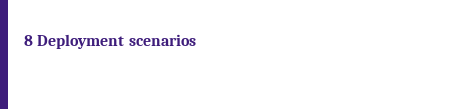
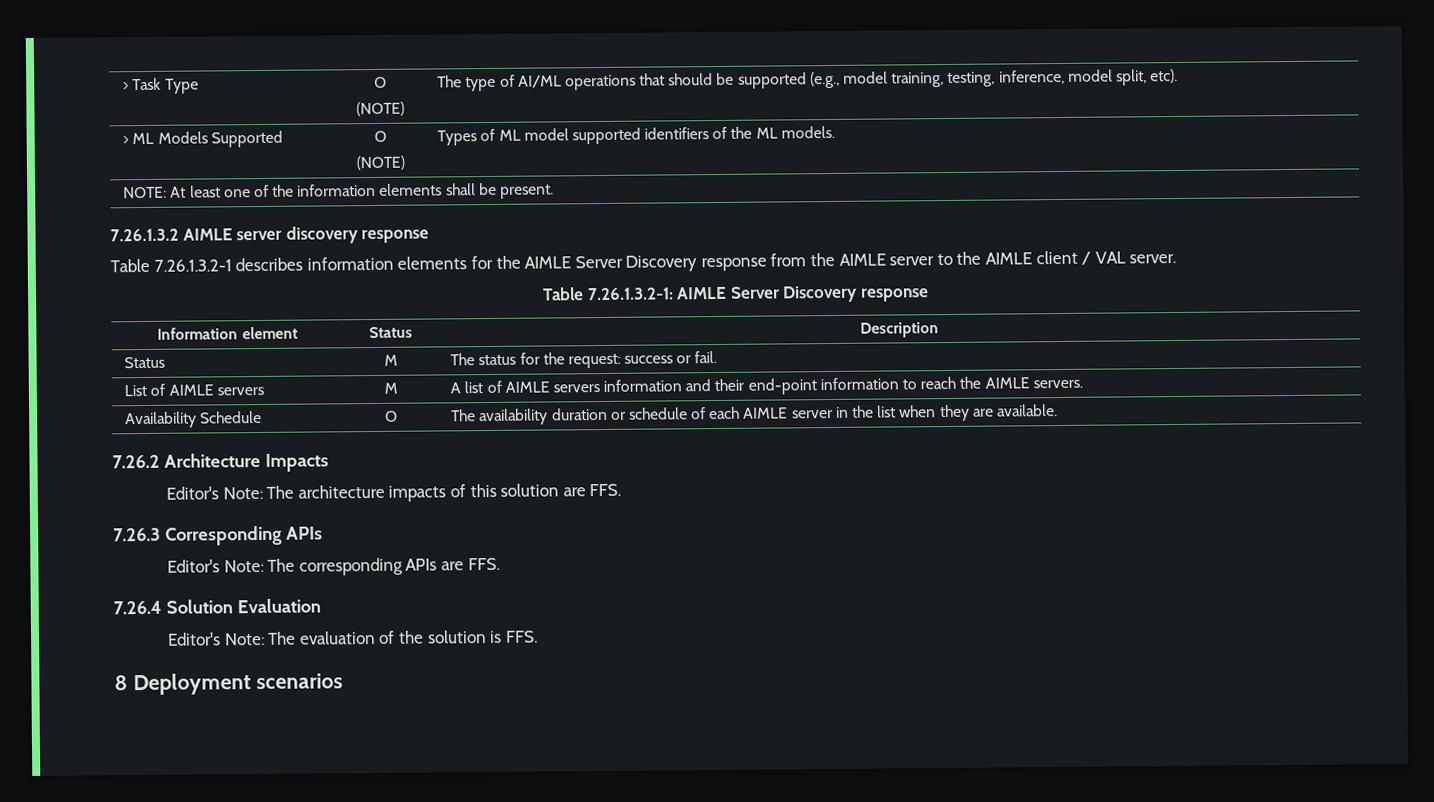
(24, 40) none -> [122,77,199,94] [373,76,387,88] [355,101,405,117] [437,68,1179,92] [122,130,283,148] [373,130,387,142] [355,155,405,171] [437,125,835,146] [123,182,555,199] [110,226,430,244] [110,250,1177,273] [543,285,929,303] [157,326,298,340] [368,326,413,339] [859,322,939,338] [124,356,166,369] [383,354,398,366] [450,350,718,369] [124,383,264,397] [383,382,398,394] [450,376,1083,395] [125,410,263,429] [385,410,398,422] [451,404,1058,426] [112,452,329,472] [166,483,622,502] [113,525,323,546] [167,557,500,576] [113,598,321,615] [168,630,538,646] > Task Type | O // (NOTE) | The type of AI/ML operations that should be supported (e.g., model training, testing, inference, model split, etc). // > ML Models Supported | O // (NOTE) | Types of ML model supported identifiers of the ML models. // NOTE: At least one of the information elements shall be present. // 7.26.1.3.2 AIMLE server discovery response // Table 7.26.1.3.2-1 describes information elements for the AIMLE Server Discovery response from the AIMLE server to the AIMLE client / VAL server. // Table 7.26.1.3.2-1: AIMLE Server Discovery response // Information element | Status | Description // Status | M | The status for the request: success or fail. // List of AIMLE servers | M | A list of AIMLE servers information and their end-point information to reach the AIMLE servers. // Availability Schedule | O | The availability duration or schedule of each AIMLE server in the list when they are available. // 7.26.2 Architecture Impacts // Editor's Note: The architecture impacts of this solution are FFS. // 7.26.3 Corresponding APIs // Editor's Note: The corresponding APIs are FFS. // 7.26.4 Solution Evaluation // Editor's Note: The evaluation of the solution is FFS. //

